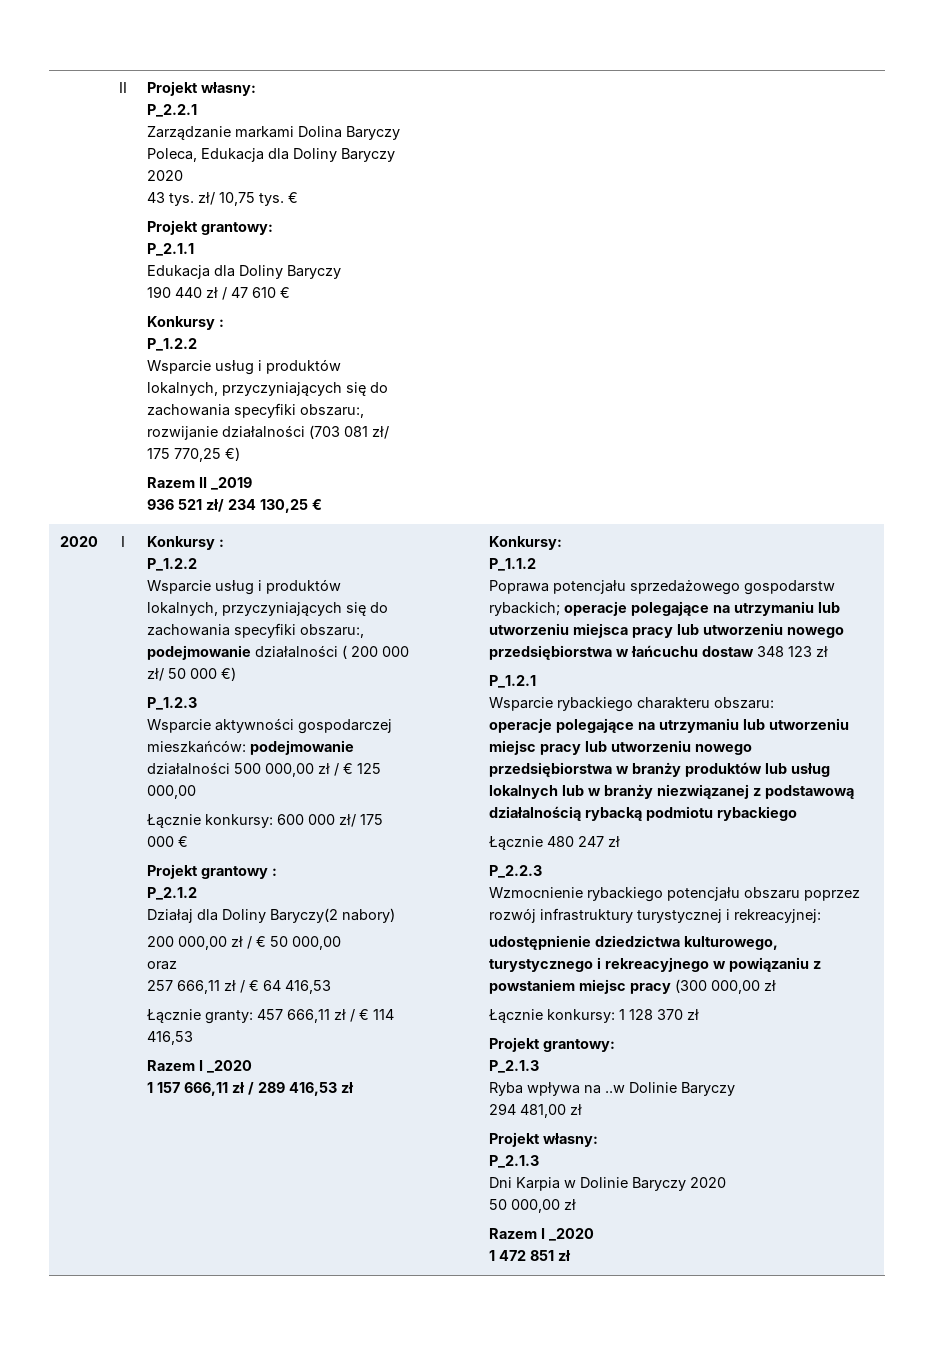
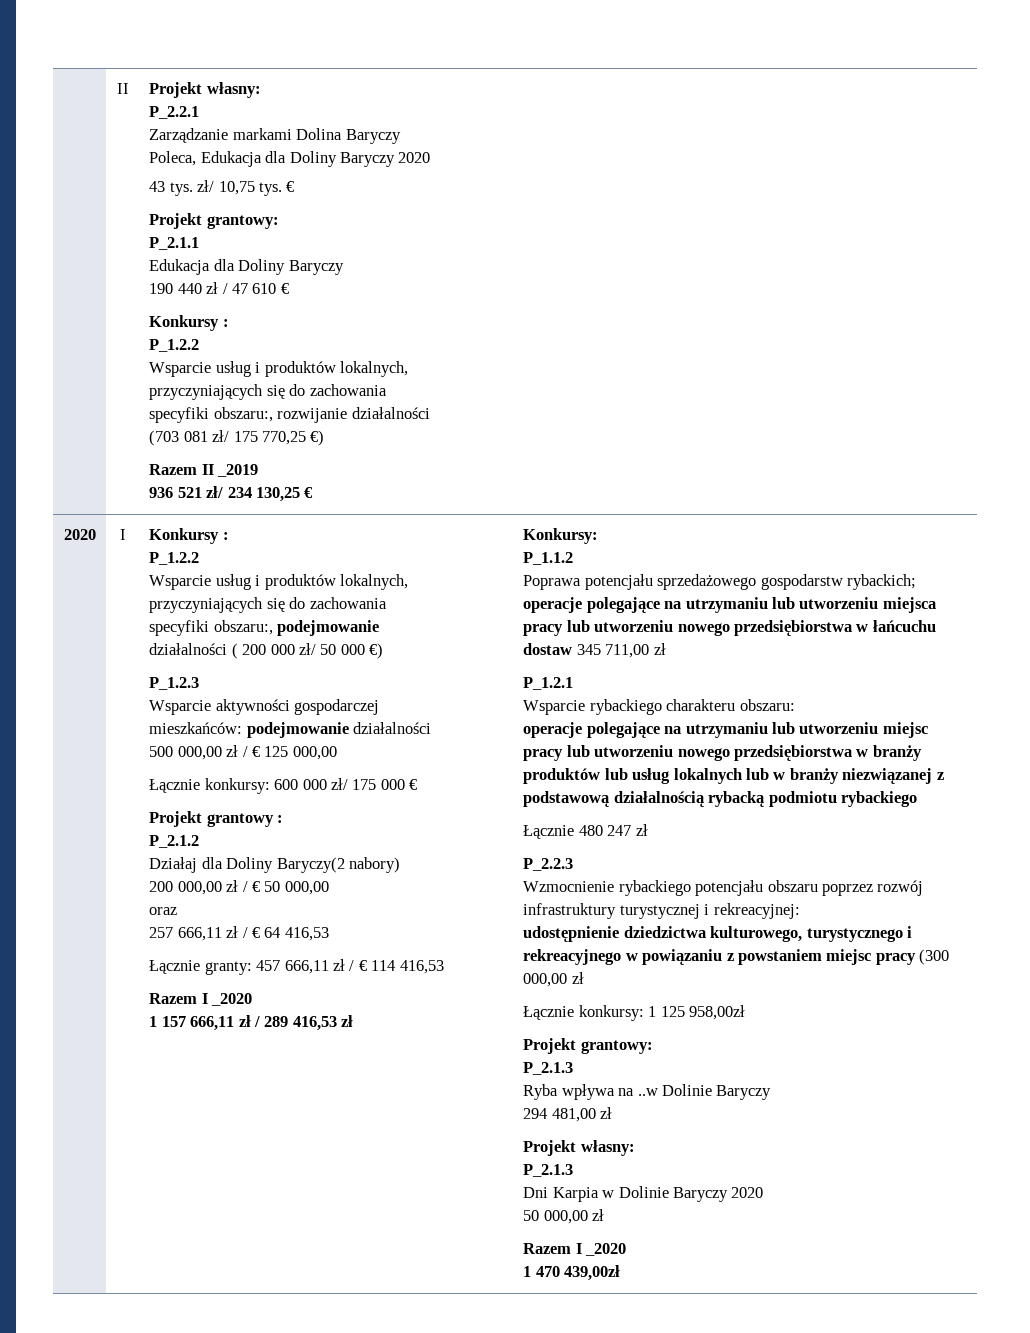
[757,646,813,657] 348 123 -> [576,644,650,658] 345 711,00
[629,1009,700,1020] 128 370 zł -> [660,1005,745,1020] 125 958,00zł
[499,1250,572,1261] 472 851 zł -> [535,1265,621,1281] 470 439,00zł

